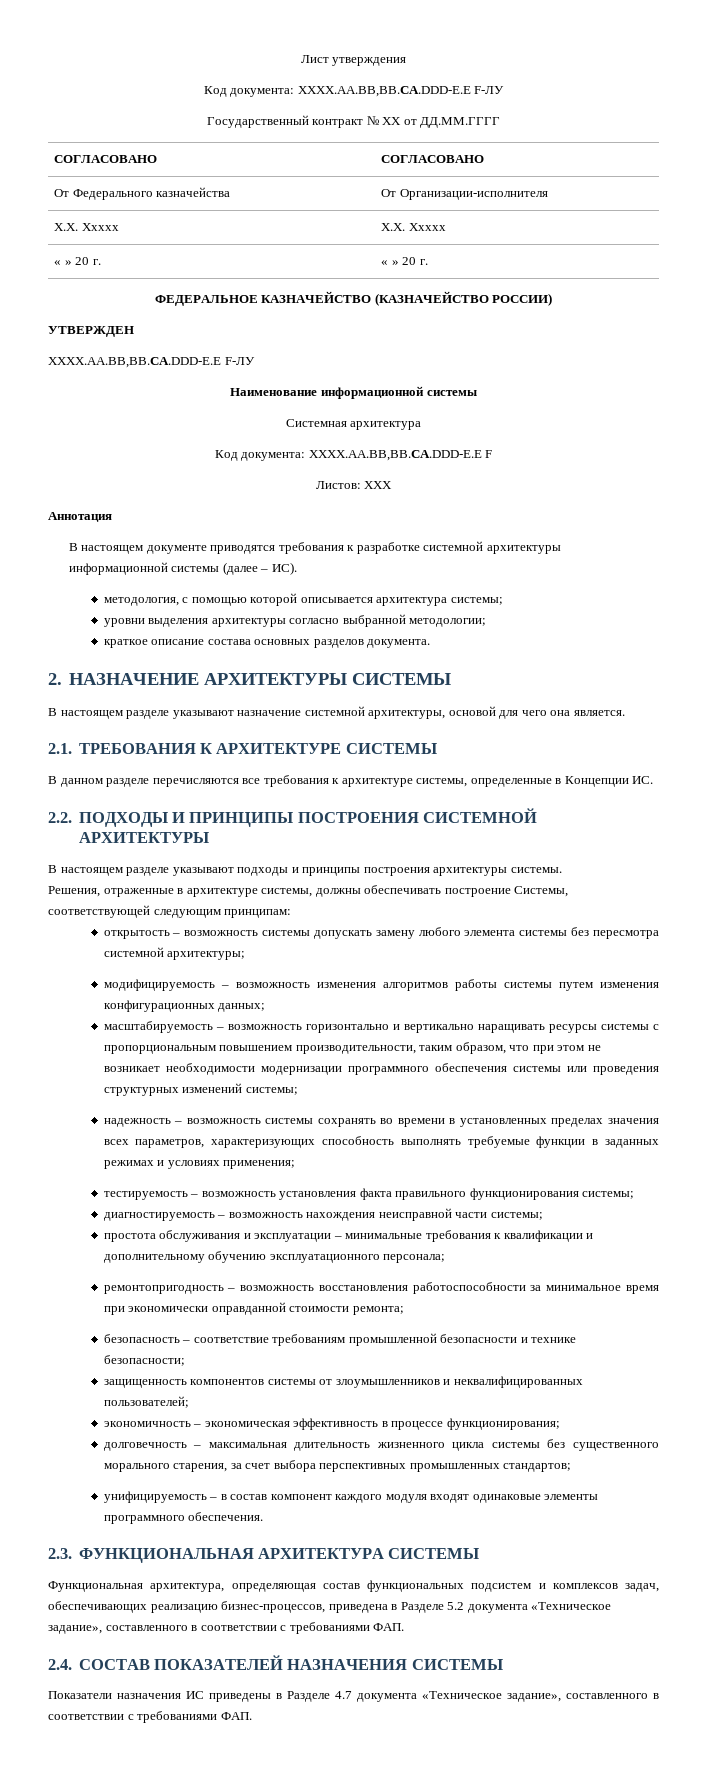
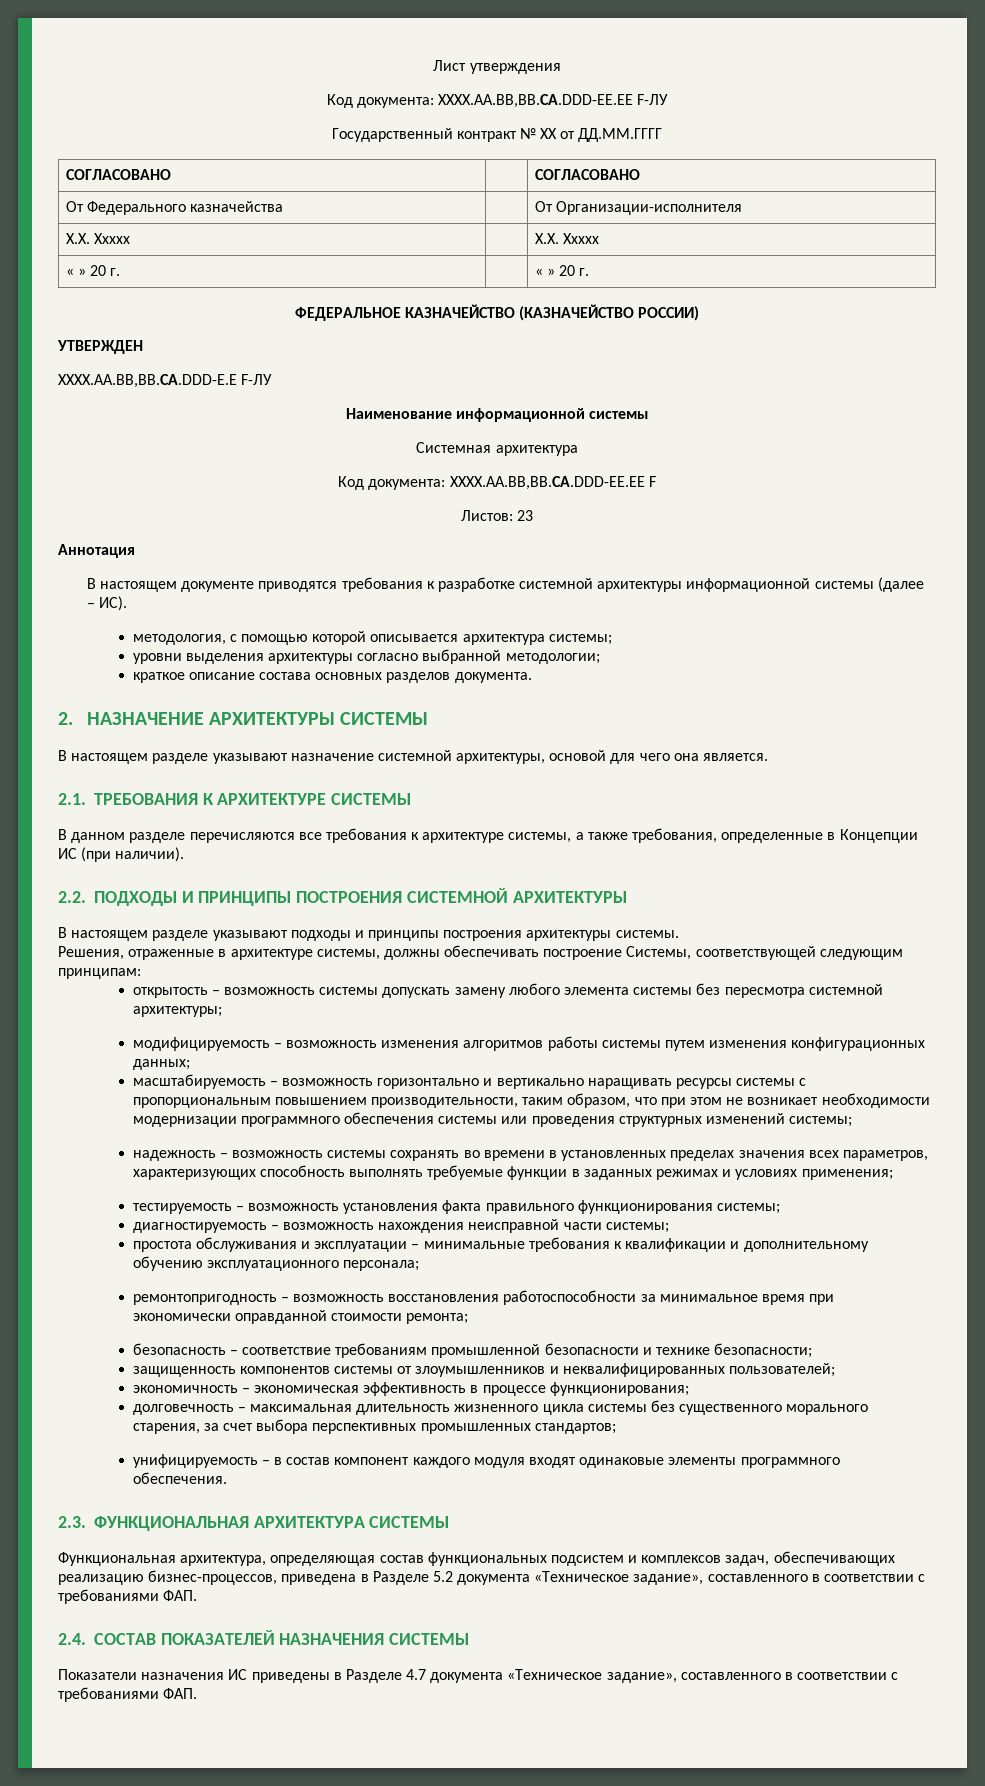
[297,86,471,97] XXXX.AA.BB,BB.СА.DDD-E.E -> [438,94,634,108] XXXX.AA.BB,BB.СА.DDD-EЕ.ЕE
[308,450,482,461] XXXX.AA.BB,BB.СА.DDD-E.E -> [449,476,645,490] XXXX.AA.BB,BB.СА.DDD-EЕ.ЕE
[364,481,393,489] XXX -> [517,510,534,521] 23
[470,776,654,787] определенные в Концепции ИС. -> [575,828,918,843] [58,847,185,862] а также требования, определенные в Концепции ИС (при наличии).

